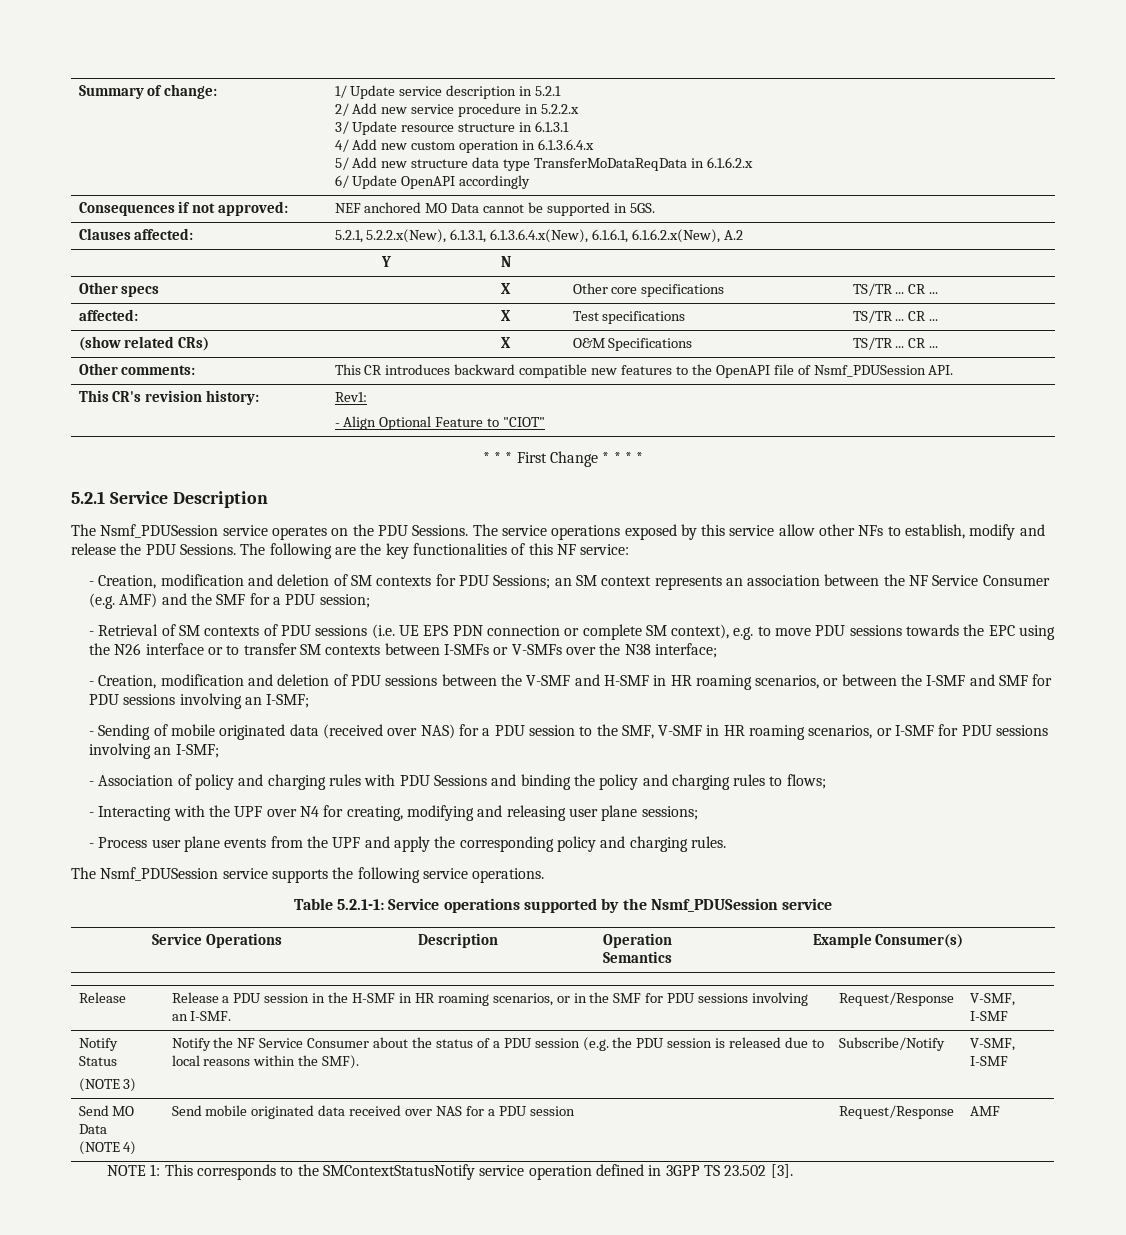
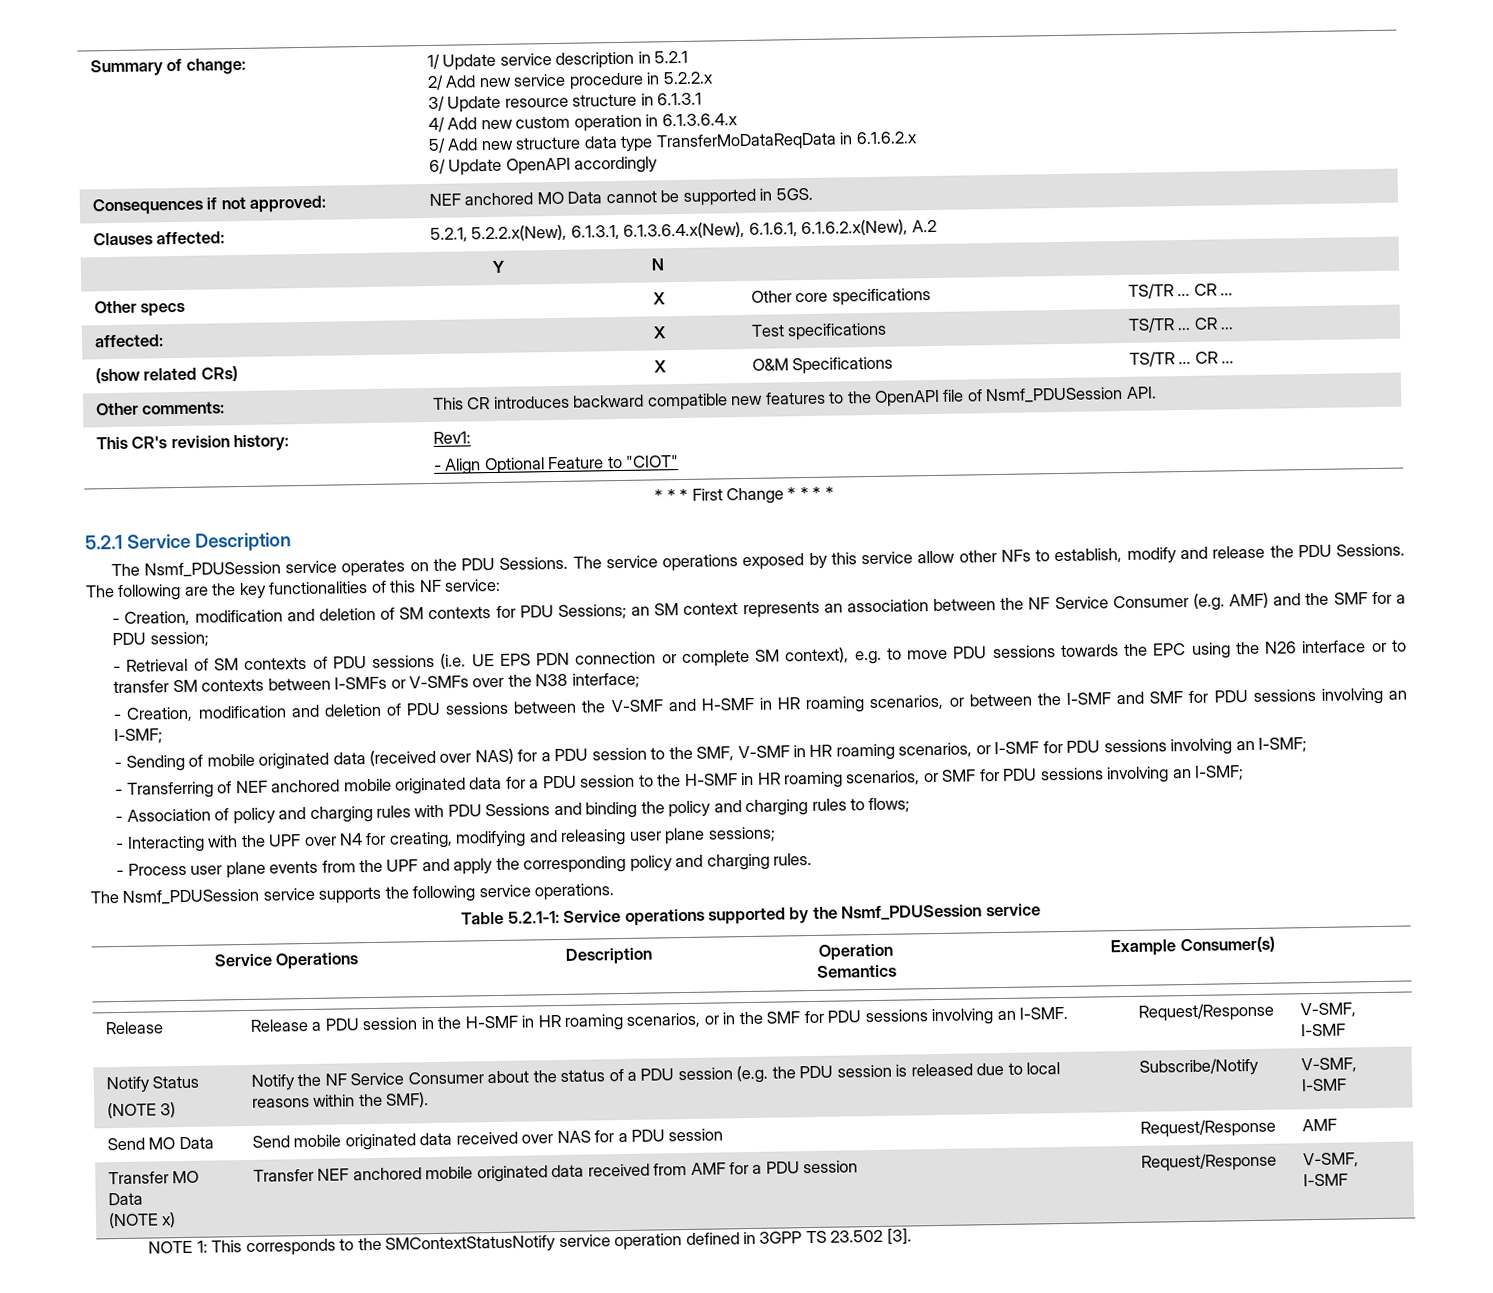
(219, 751) none -> [115,765,1245,799] // - Transferring of NEF anchored mobile originated data for a PDU session to the H-SMF in HR roaming scenarios, or SMF for PDU sessions involving an I-SMF;
[78,1141,137,1155] // (NOTE 4) -> (214, 1143) none
(1000, 1111) none -> [107,1170,200,1185] [107,1192,143,1206] [107,1212,177,1229] [252,1160,859,1183] [1140,1152,1277,1172] [1302,1152,1359,1168] [1302,1173,1348,1187] // Transfer MO Data // (NOTE x) | Transfer NEF anchored mobile originated data received from AMF for a PDU session | Request/Response | V-SMF, I-SMF

